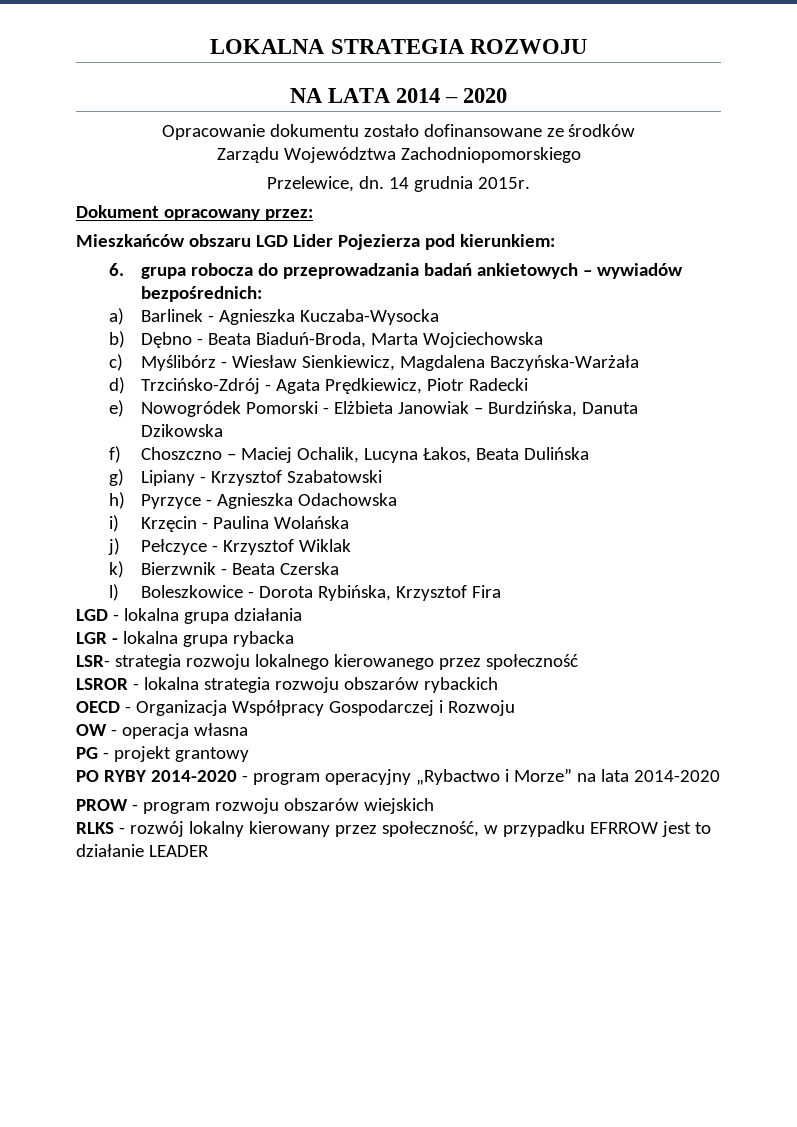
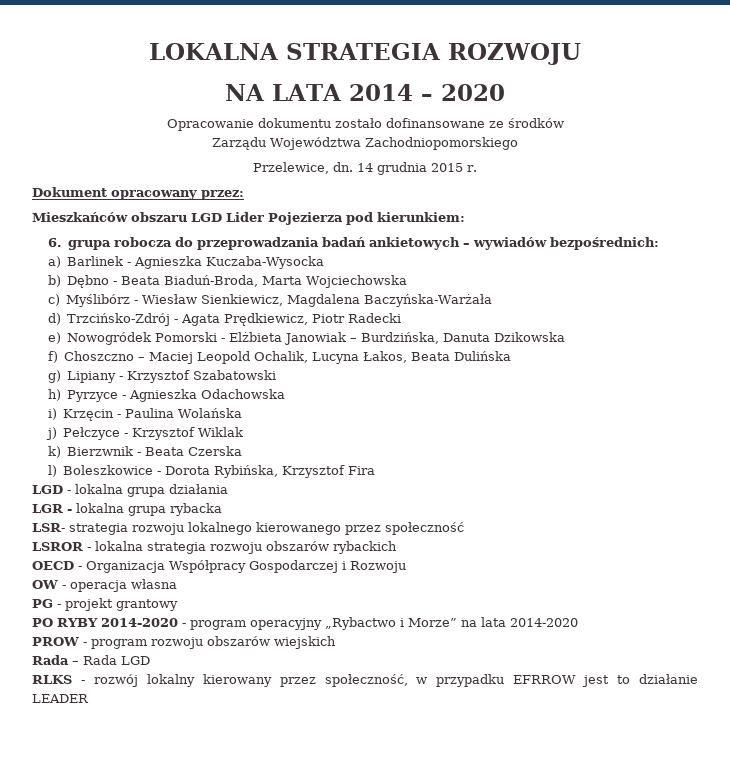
[477,177,530,189] 2015r. -> [431,163,478,172] 2015 r.
(293, 455) none -> [196,351,250,364] Leopold
(434, 806) none -> [32,655,150,665] // Rada – Rada LGD

